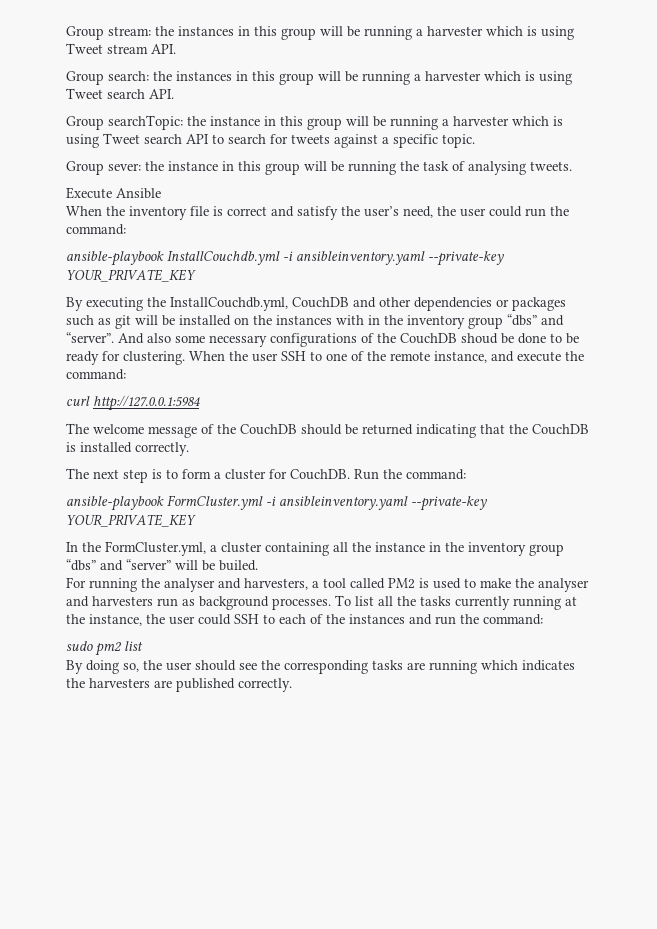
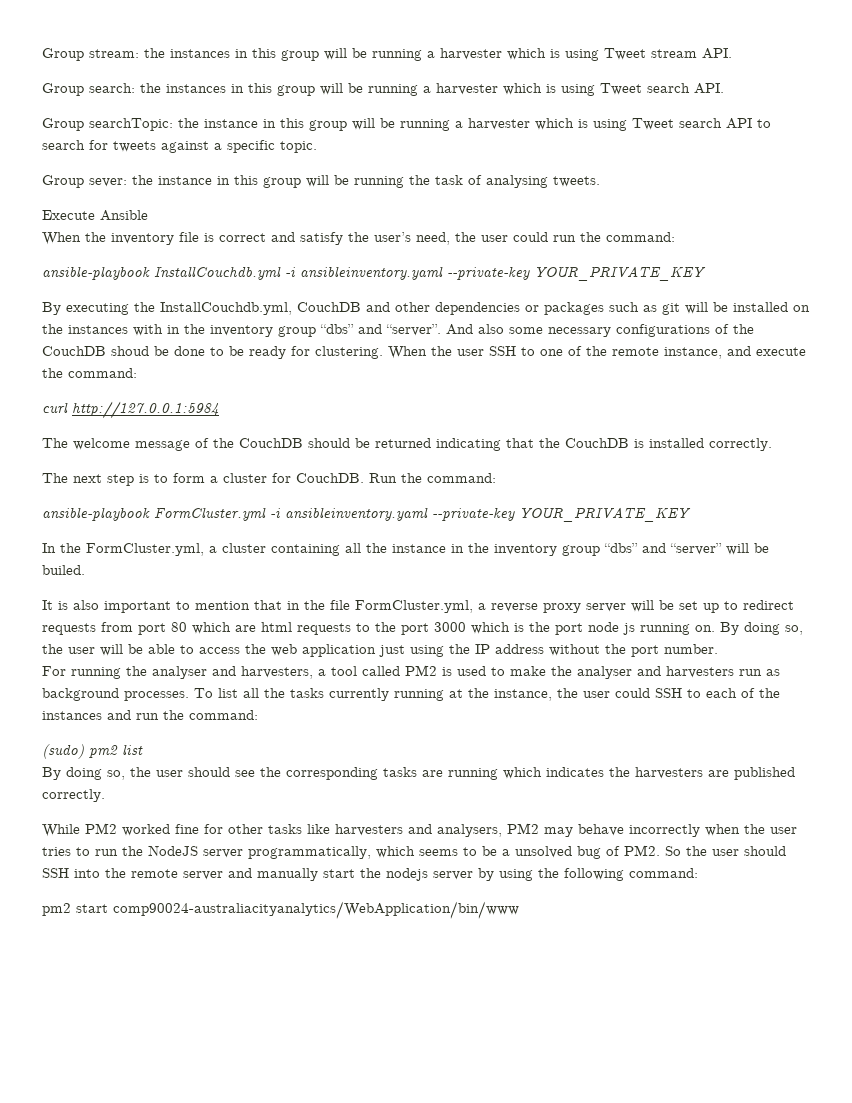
(258, 565) none -> [42,600,794,613] [42,622,803,635] [42,644,718,657] // It is also important to mention that in the file FormCluster.yml, a reverse proxy server will be set up to redirect requests from port 80 which are html requests to the port 3000 which is the port node js running on. By doing so, the user will be able to access the web application just using the IP address without the port number.
[66,641,93,651] sudo -> [42,744,84,759] (sudo)
(292, 685) none -> [42,823,797,837] [42,845,786,859] [42,868,698,881] [42,901,519,919] // While PM2 worked fine for other tasks like harvesters and analysers, PM2 may behave incorrectly when the user tries to run the NodeJS server programmatically, which seems to be a unsolved bug of PM2. So the user should SSH into the remote server and manually start the nodejs server by using the following command: // pm2 start comp90024-australiacityanalytics/WebApplication/bin/www

